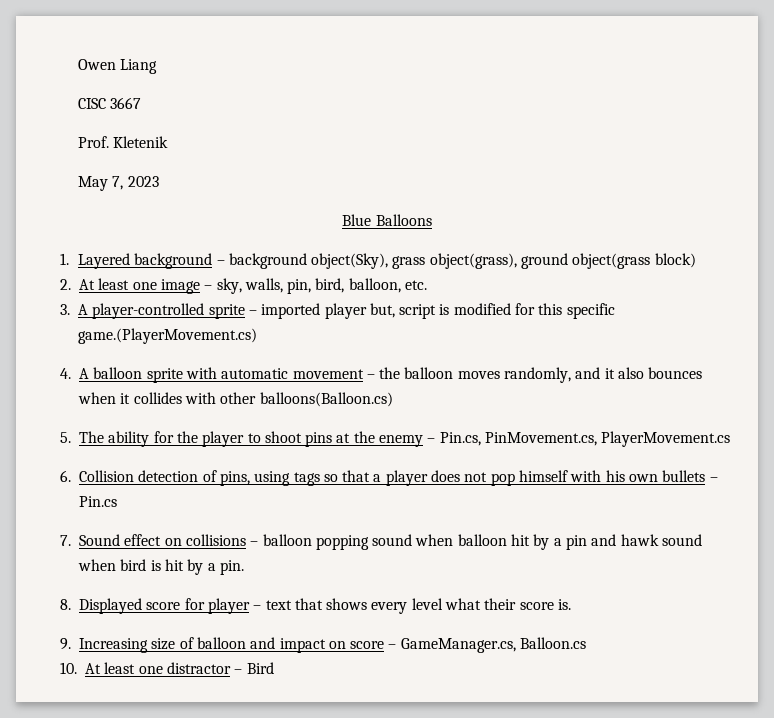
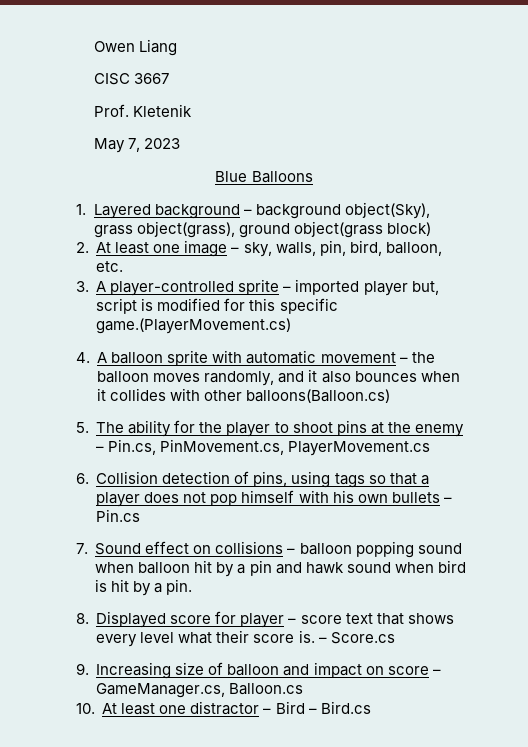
(262, 607) none -> [300,615,342,624] score
(572, 604) none -> [318,632,395,644] – Score.cs
(274, 668) none -> [308,701,371,714] – Bird.cs

